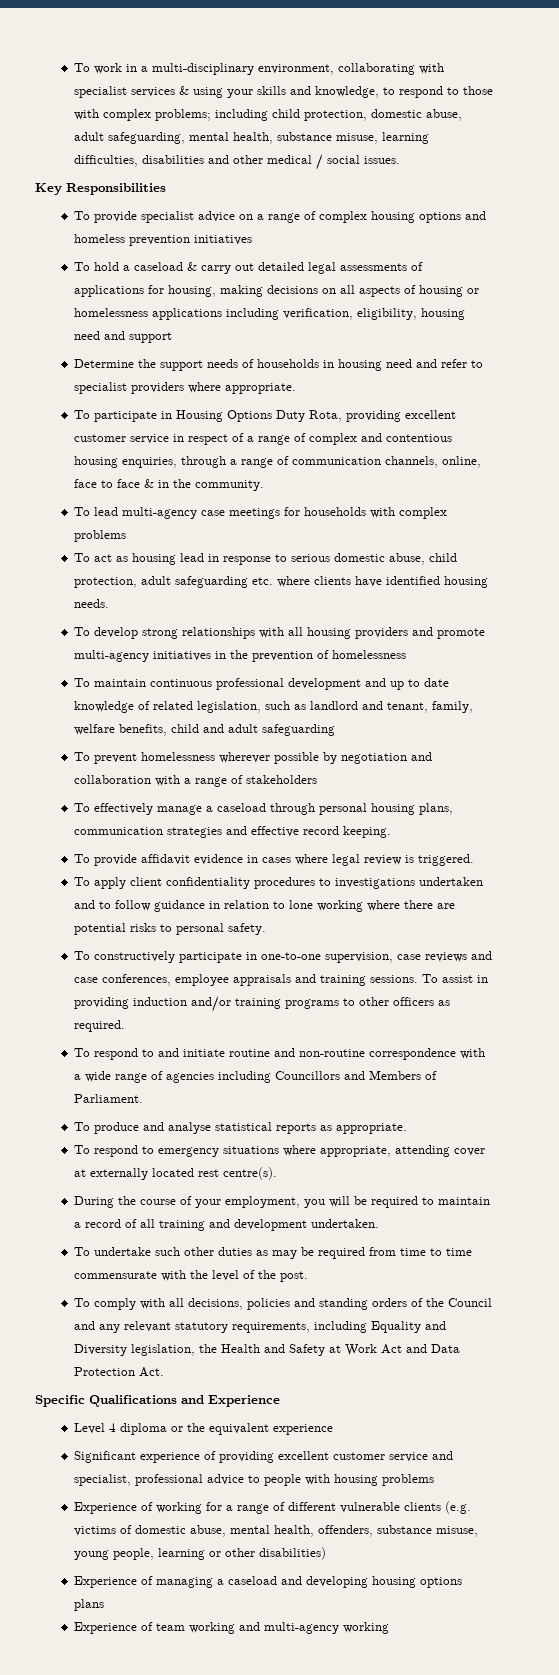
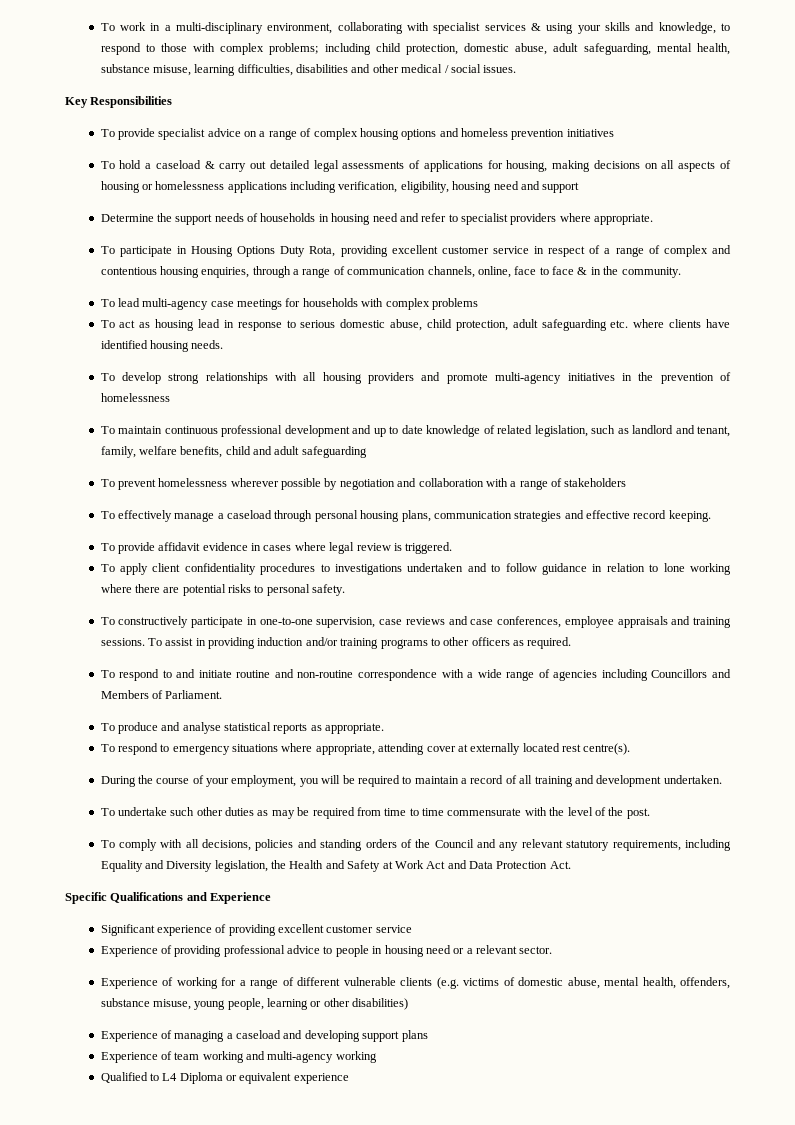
[74,1423,334,1435] // Level 4 diploma or the equivalent experience -> (272, 898) none
[432,1451,454,1460] [74,1474,132,1486] and specialist, -> [100,945,222,957] // Experience of providing
[305,1474,435,1486] with housing problems -> [372,945,553,957] in housing need or a relevant sector.
[372,1576,463,1588] housing options -> [362,1031,400,1042] support
(390, 1628) none -> [100,1072,349,1084] // Qualified to L4 Diploma or equivalent experience

